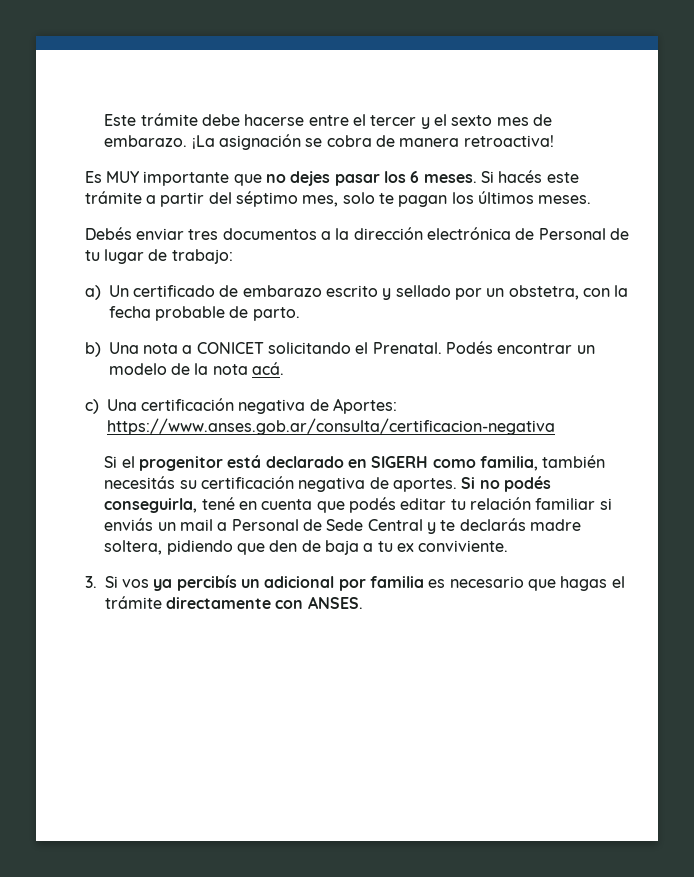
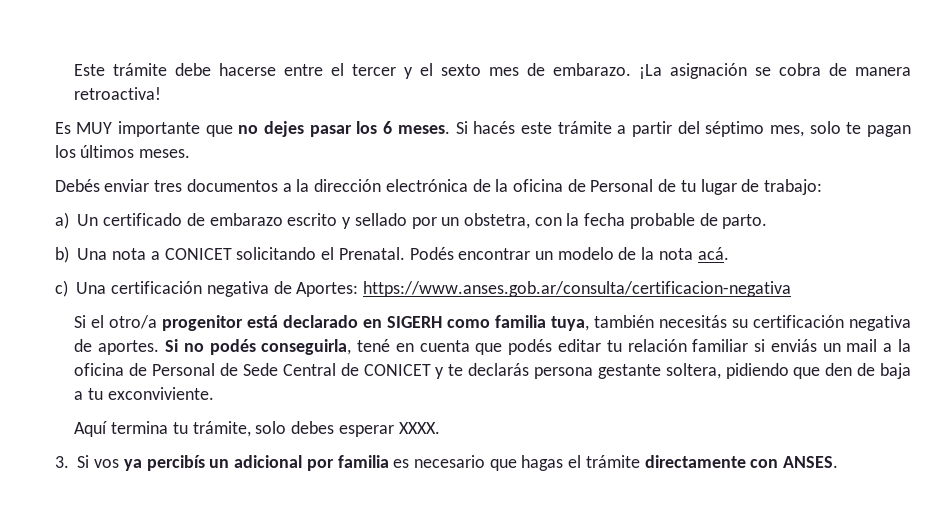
(535, 234) none -> [495,179,586,192] la oficina de
(135, 462) none -> [109,315,158,329] otro/a
[479,456,538,471] familia, -> [495,315,590,331] familia tuya,
(228, 526) none -> [897,339,911,352] [74,363,148,376] la oficina de
(423, 525) none -> [340,363,431,376] de CONICET
[529,519,581,531] madre -> [533,364,661,379] persona gestante
[396,540,509,552] ex conviviente. -> [107,387,214,400] [74,421,440,437] exconviviente. // Aquí termina tu trámite, solo debes esperar XXXX.

